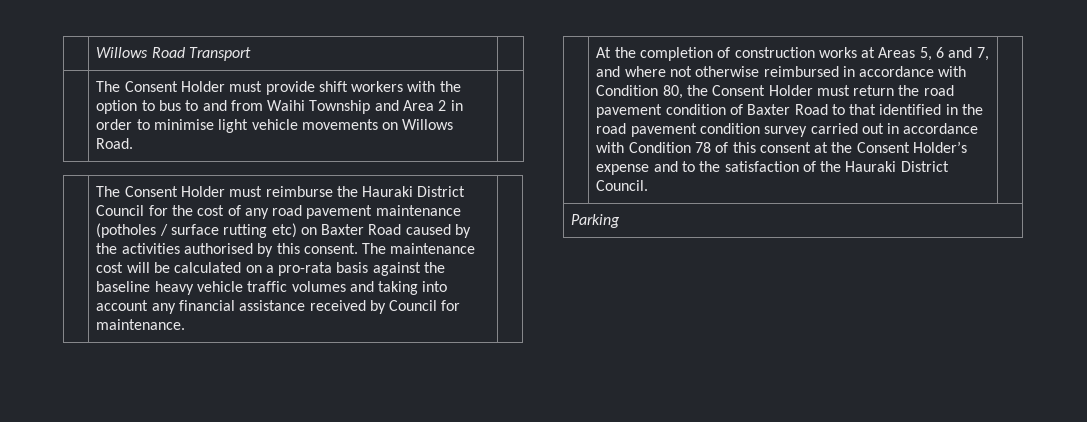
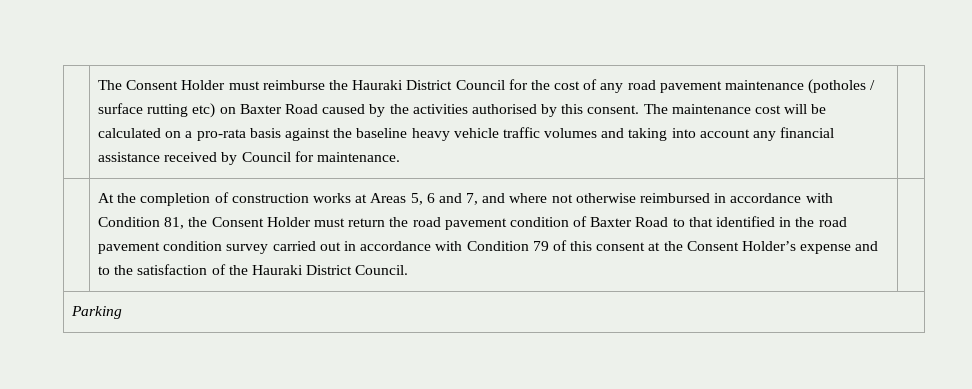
[96,47,251,61] [96,81,461,95] [96,100,463,114] [96,119,454,133] [96,138,134,149] | Willows Road Transport | // | The Consent Holder must provide shift workers with the option to bus to and from Waihi Township and Area 2 in order to minimise light vehicle movements on Willows Road. | // -> (98, 85) none
[662,85,683,99] 80, -> [164,217,185,229] 81,
[694,142,711,153] 78 -> [532,241,549,251] 79

